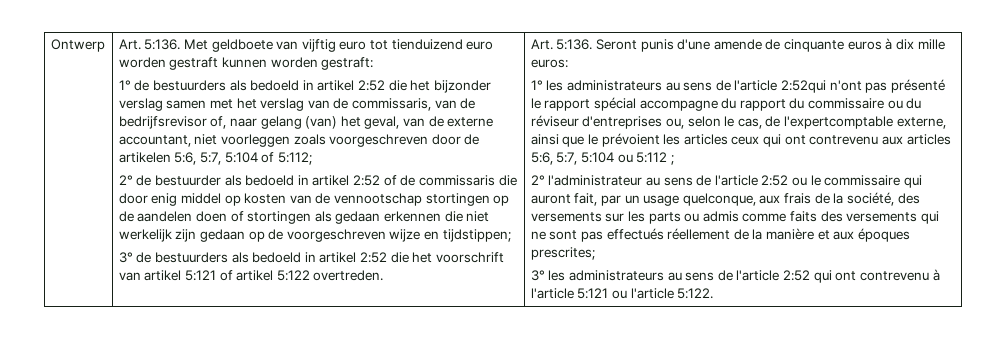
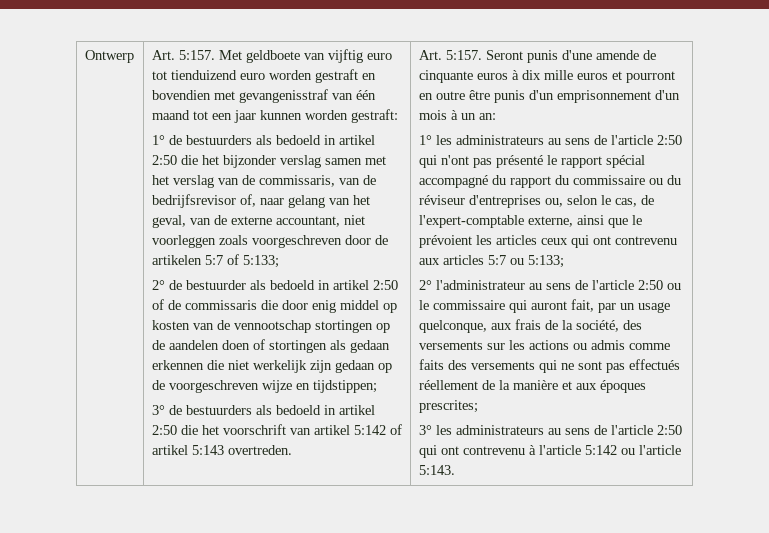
[144,39,181,50] 5:136. -> [178,50,215,60] 5:157.
(219, 63) none -> [361,73,376,80] [151,89,376,103] [151,110,256,123] en bovendien met gevangenisstraf van één maand tot een jaar
[358,80,386,91] 2:52 -> [151,155,177,165] 2:50
[305,116,338,129] (van) -> [328,198,350,205] van
[174,152,312,165] 5:6, 5:7, 5:104 of 5:112; -> [204,254,279,268] 5:7 of 5:133;
[353,175,381,186] 2:52 -> [372,280,398,290] 2:50
[360,252,388,263] 2:52 -> [151,425,177,435] 2:50
[184,270,216,281] 5:121 -> [353,425,386,435] 5:142
[276,270,310,281] 5:122 -> [191,445,224,455] 5:143
[556,39,593,50] 5:136. -> [445,50,482,60] 5:157.
[530,59,568,68] euros: -> [576,71,675,83] [418,90,680,103] [418,110,496,120] euros et pourront en outre être punis d'un emprisonnement d'un mois à un an:
[781,80,827,93] 2:52qui -> [656,135,682,145] [418,155,437,168] 2:50 qui
[639,100,718,111] accompagne -> [418,175,488,188] accompagné
[784,116,894,129] l'expertcomptable -> [418,215,524,228] l'expert-comptable
[530,152,674,165] 5:6, 5:7, 5:104 ou 5:112 ; -> [487,255,564,268] 5:7 ou 5:133;
[761,175,789,186] 2:52 -> [637,280,663,290] 2:50
[648,212,681,224] parts -> [528,340,569,350] actions
[783,270,811,281] 2:52 -> [656,425,682,435] 2:50
[577,288,609,299] 5:121 -> [584,445,617,455] 5:142
[677,288,714,299] 5:122. -> [418,465,455,475] 5:143.

